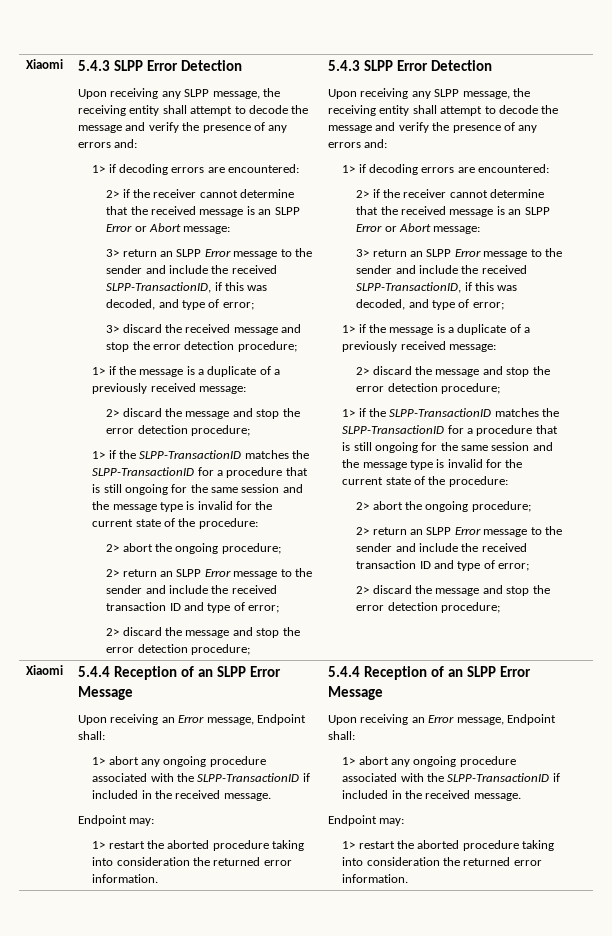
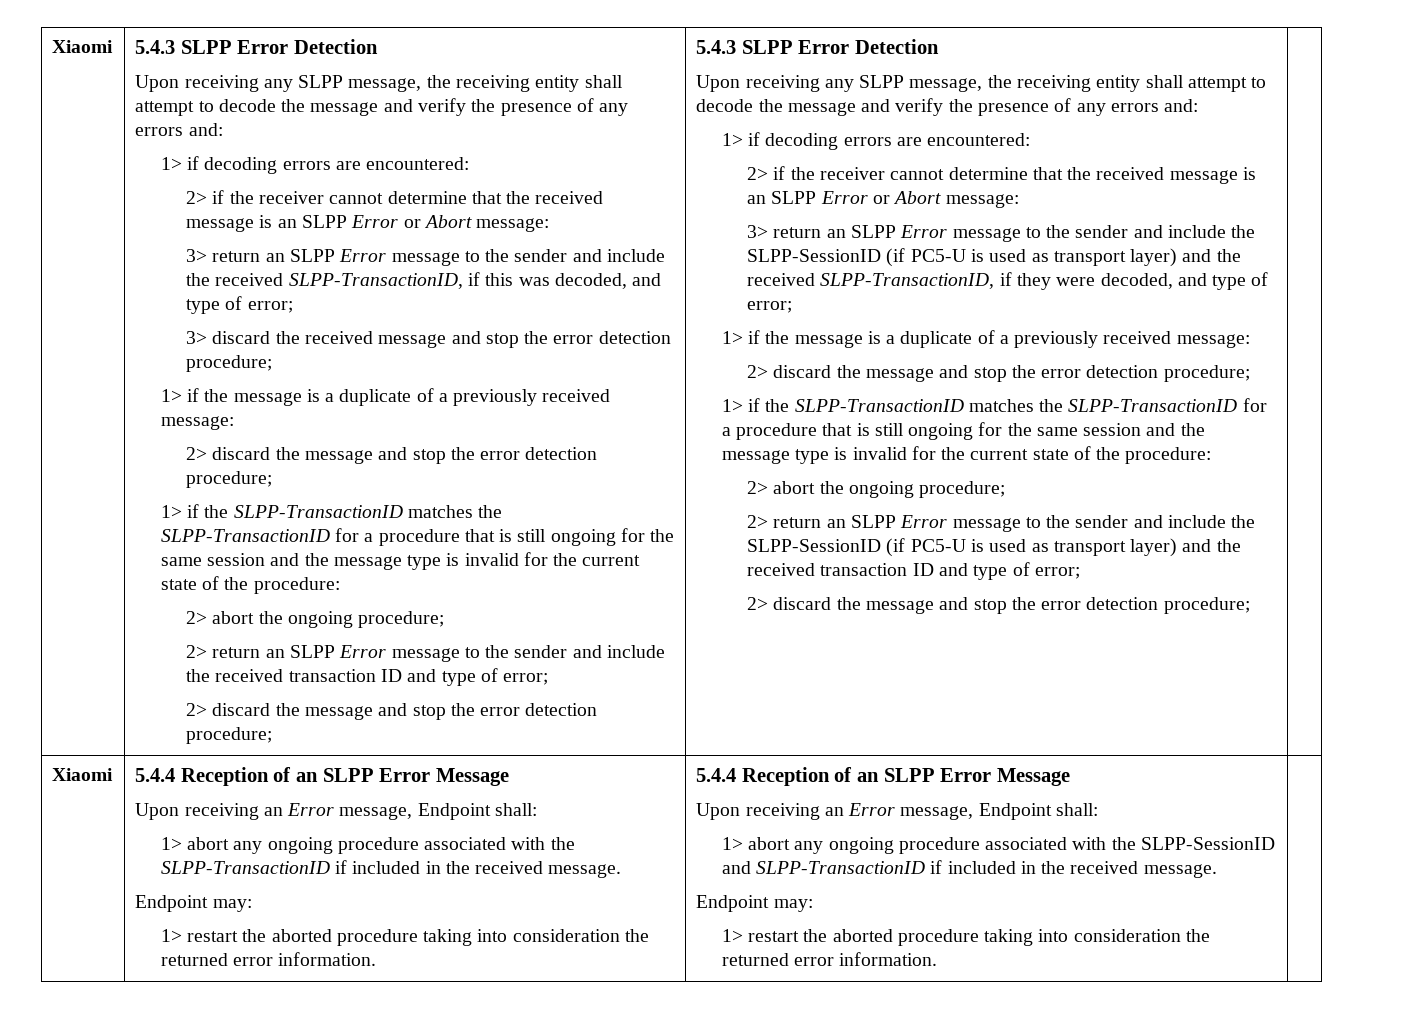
[481,265,527,274] [356,282,518,293] received SLPP-TransactionID, if this was -> [747,248,1241,267] [747,272,1096,290] SLPP-SessionID (if PC5-U is used as transport layer) and the received SLPP-TransactionID, if they were
(479, 547) none -> [747,538,1241,557] SLPP-SessionID (if PC5-U is used as transport layer) and the
(444, 777) none -> [1140,837,1275,850] [721,861,751,874] SLPP-SessionID and

